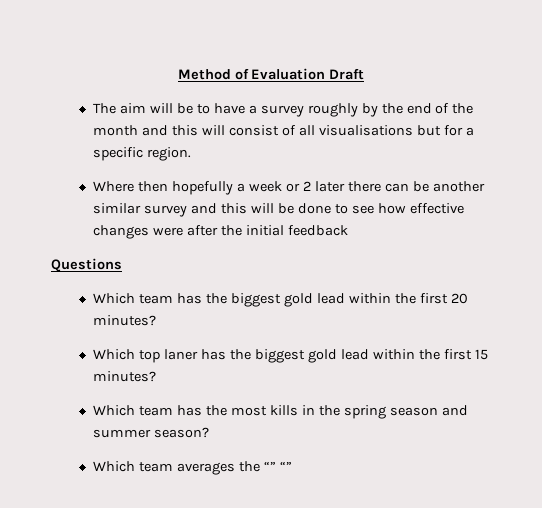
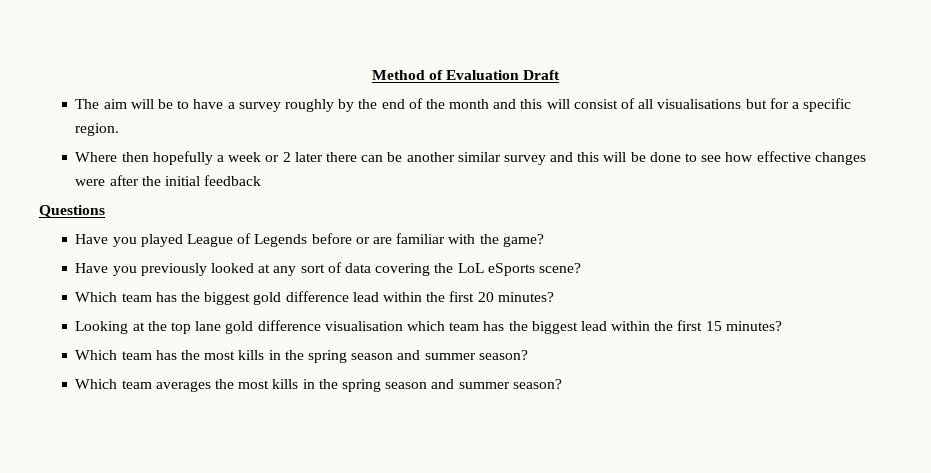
(122, 265) none -> [75,233,544,247] [75,262,581,276] // Have you played League of Legends before or are familiar with the game? // Have you previously looked at any sort of data covering the LoL eSports scene?
(314, 300) none -> [285,291,349,302] difference
[93,349,337,363] Which top laner has the biggest gold -> [75,320,578,334] Looking at the top lane gold difference visualisation which team has the biggest
[264,461,293,471] “” “” -> [238,379,562,392] most kills in the spring season and summer season?

